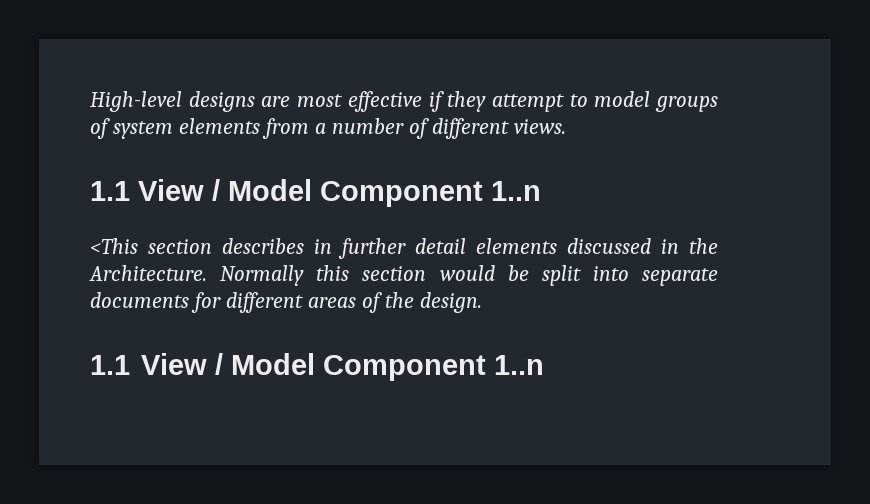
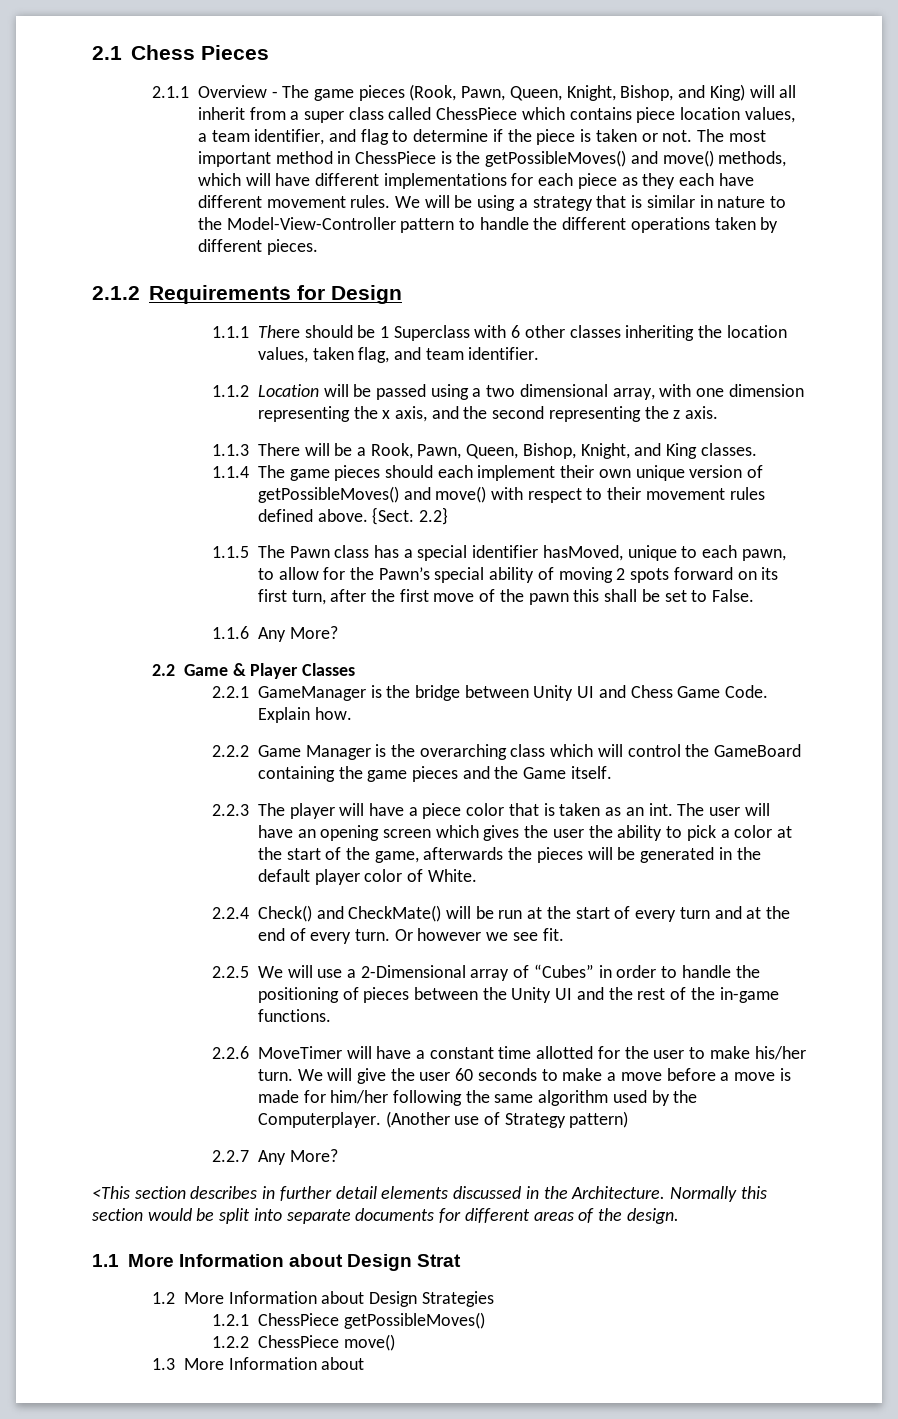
[90,91,718,112] [90,118,566,139] [90,179,541,207] High-level designs are most effective if they attempt to model groups of system elements from a number of different views. // 1.1 View / Model Component 1..n -> [92,45,269,60] [152,84,797,101] [197,107,795,123] [197,129,766,145] [197,150,787,167] [197,173,754,189] [197,195,786,211] [197,217,779,233] [197,239,318,255] [92,285,402,304] [212,325,787,341] [257,347,540,363] [212,384,804,400] [257,406,719,422] [212,443,757,459] [212,465,764,481] [257,486,765,503] [257,507,449,525] [212,545,786,561] [257,567,779,583] [257,589,754,605] [212,626,338,642] [152,663,355,679] [212,685,769,701] [257,707,352,723] [212,744,802,760] [257,766,612,782] [212,803,770,819] [257,825,792,841] [257,847,761,863] [257,869,477,885] [212,905,790,922] [257,928,564,944] [212,964,760,981] [257,987,779,1003] [257,1009,331,1022] [212,1046,806,1060] [257,1068,791,1084] [257,1090,698,1106] [257,1111,629,1128] [212,1149,338,1165] 2.1 Chess Pieces // 2.1.1 Overview - The game pieces (Rook, Pawn, Queen, Knight, Bishop, and King) will all inherit from a super class called ChessPiece which contains piece location values, a team identifier, and flag to determine if the piece is taken or not. The most important method in ChessPiece is the getPossibleMoves() and move() methods, which will have different implementations for each piece as they each have different movement rules. We will be using a strategy that is similar in nature to the Model-View-Controller pattern to handle the different operations taken by different pieces. // 2.1.2 Requirements for Design // 1.1.1 There should be 1 Superclass with 6 other classes inheriting the location values, taken flag, and team identifier. // 1.1.2 Location will be passed using a two dimensional array, with one dimension representing the x axis, and the second representing the z axis. // 1.1.3 There will be a Rook, Pawn, Queen, Bishop, Knight, and King classes. // 1.1.4 The game pieces should each implement their own unique version of getPossibleMoves() and move() with respect to their movement rules defined above. {Sect. 2.2} // 1.1.5 The Pawn class has a special identifier hasMoved, unique to each pawn, to allow for the Pawn’s special ability of moving 2 spots forward on its first turn, after the first move of the pawn this shall be set to False. // 1.1.6 Any More? // 2.2 Game & Player Classes // 2.2.1 GameManager is the bridge between Unity UI and Chess Game Code. Explain how. // 2.2.2 Game Manager is the overarching class which will control the GameBoard containing the game pieces and the Game itself. // 2.2.3 The player will have a piece color that is taken as an int. The user will have an opening screen which gives the user the ability to pick a color at the start of the game, afterwards the pieces will be generated in the default player color of White. // 2.2.4 Check() and CheckMate() will be run at the start of every turn and at the end of every turn. Or however we see fit. // 2.2.5 We will use a 2-Dimensional array of “Cubes” in order to handle the positioning of pieces between the Unity UI and the rest of the in-game functions. // 2.2.6 MoveTimer will have a constant time allotted for the user to make his/her turn. We will give the user 60 seconds to make a move before a move is made for him/her following the same algorithm used by the Computerplayer. (Another use of Strategy pattern) // 2.2.7 Any More?
[141,353,544,381] View / Model Component 1..n -> [127,1254,462,1271] [152,1291,494,1307] [212,1312,485,1329] [212,1334,395,1351] [152,1357,365,1370] More Information about Design Strat // 1.2 More Information about Design Strategies // 1.2.1 ChessPiece getPossibleMoves() // 1.2.2 ChessPiece move() // 1.3 More Information about

